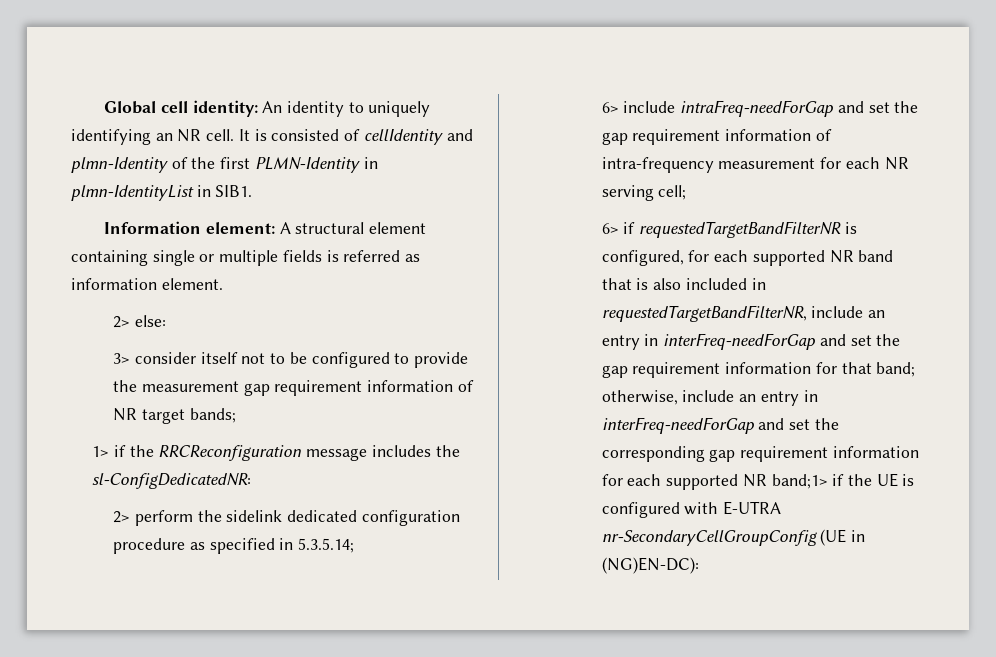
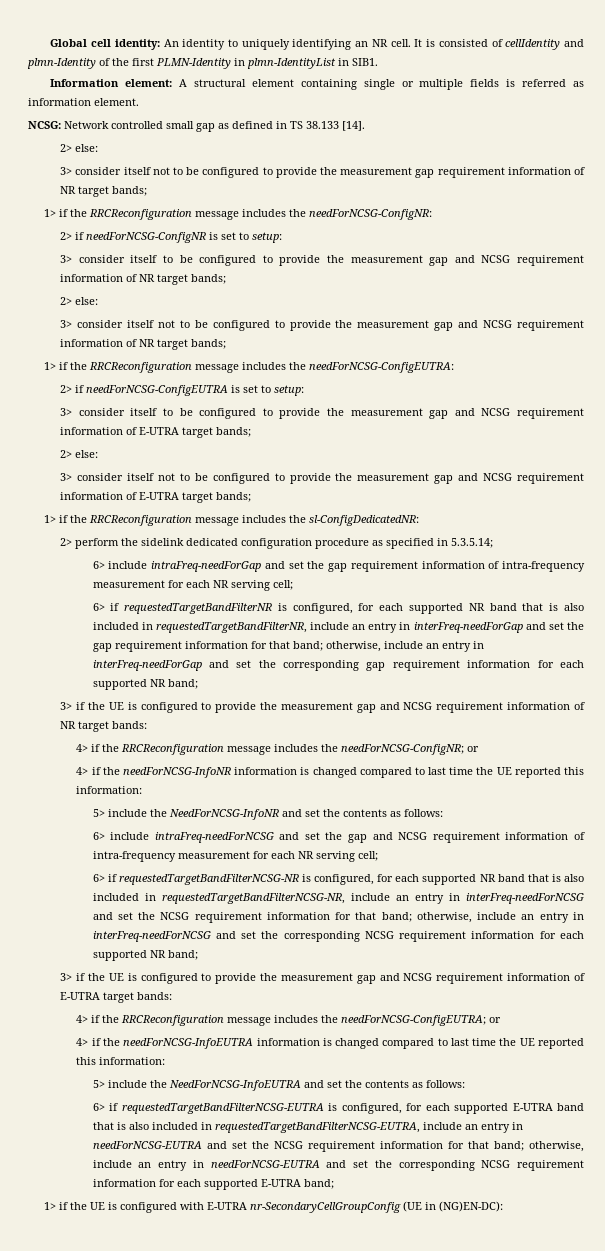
(223, 284) none -> [28,121,365,132] // NCSG: Network controlled small gap as defined in TS 38.133 [14].
(236, 415) none -> [44,209,433,220] [60,232,283,243] [60,255,585,266] [60,274,227,285] [60,297,99,305] [60,320,585,331] [60,339,227,350] [44,362,455,373] [60,385,305,396] [60,408,585,419] [60,427,252,438] [60,450,99,458] [60,473,585,484] [60,492,252,503] // 1> if the RRCReconfiguration message includes the needForNCSG-ConfigNR: // 2> if needForNCSG-ConfigNR is set to setup: // 3> consider itself to be configured to provide the measurement gap and NCSG requirement information of NR target bands; // 2> else: // 3> consider itself not to be configured to provide the measurement gap and NCSG requirement information of NR target bands; // 1> if the RRCReconfiguration message includes the needForNCSG-ConfigEUTRA: // 2> if needForNCSG-ConfigEUTRA is set to setup: // 3> consider itself to be configured to provide the measurement gap and NCSG requirement information of E-UTRA target bands; // 2> else: // 3> consider itself not to be configured to provide the measurement gap and NCSG requirement information of E-UTRA target bands;
[771,474,828,489] band;1> -> [167,679,198,689] [60,702,586,713] [60,721,148,732] [76,744,480,755] [76,767,584,778] [76,786,143,794] [92,809,443,820] [92,832,586,843] [92,851,378,862] [92,874,585,885] [92,893,584,904] [92,912,584,923] [92,931,584,942] [92,950,198,961] [60,973,586,984] [60,992,173,1003] [76,1015,502,1026] [76,1038,585,1049] [76,1057,166,1065] [92,1080,465,1091] [92,1103,584,1114] [92,1122,523,1133] [92,1141,585,1152] [92,1160,585,1171] [92,1179,334,1190] [44,1202,57,1210] band; // 3> if the UE is configured to provide the measurement gap and NCSG requirement information of NR target bands: // 4> if the RRCReconfiguration message includes the needForNCSG-ConfigNR; or // 4> if the needForNCSG-InfoNR information is changed compared to last time the UE reported this information: // 5> include the NeedForNCSG-InfoNR and set the contents as follows: // 6> include intraFreq-needForNCSG and set the gap and NCSG requirement information of intra-frequency measurement for each NR serving cell; // 6> if requestedTargetBandFilterNCSG-NR is configured, for each supported NR band that is also included in requestedTargetBandFilterNCSG-NR, include an entry in interFreq-needForNCSG and set the NCSG requirement information for that band; otherwise, include an entry in interFreq-needForNCSG and set the corresponding NCSG requirement information for each supported NR band; // 3> if the UE is configured to provide the measurement gap and NCSG requirement information of E-UTRA target bands: // 4> if the RRCReconfiguration message includes the needForNCSG-ConfigEUTRA; or // 4> if the needForNCSG-InfoEUTRA information is changed compared to last time the UE reported this information: // 5> include the NeedForNCSG-InfoEUTRA and set the contents as follows: // 6> if requestedTargetBandFilterNCSG-EUTRA is configured, for each supported E-UTRA band that is also included in requestedTargetBandFilterNCSG-EUTRA, include an entry in needForNCSG-EUTRA and set the NCSG requirement information for that band; otherwise, include an entry in needForNCSG-EUTRA and set the corresponding NCSG requirement information for each supported E-UTRA band; // 1>

